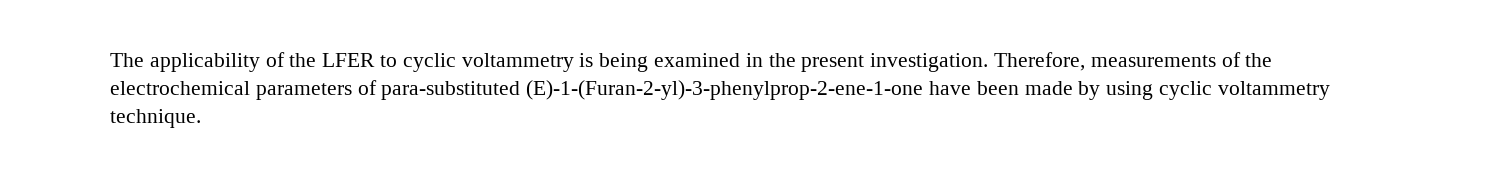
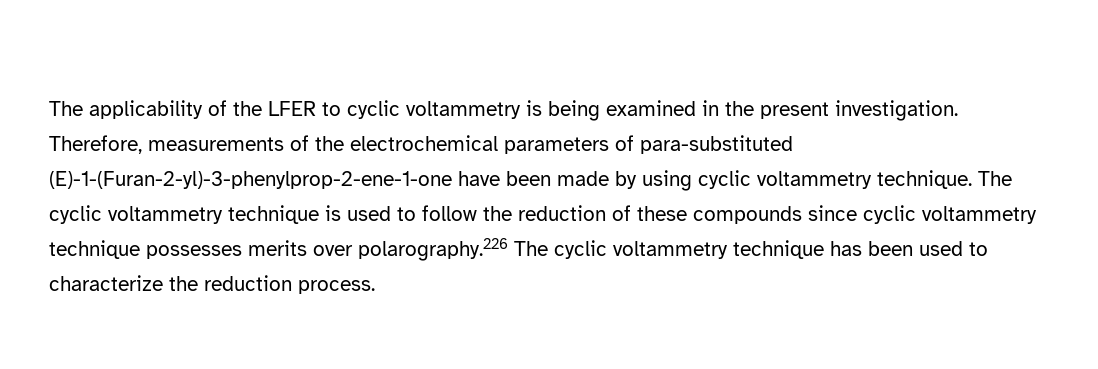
(201, 118) none -> [978,171,1012,186] [49,205,1037,224] [49,238,988,261] [49,275,375,294] The cyclic voltammetry technique is used to follow the reduction of these compounds since cyclic voltammetry technique possesses merits over polarography.226 The cyclic voltammetry technique has been used to characterize the reduction process.

